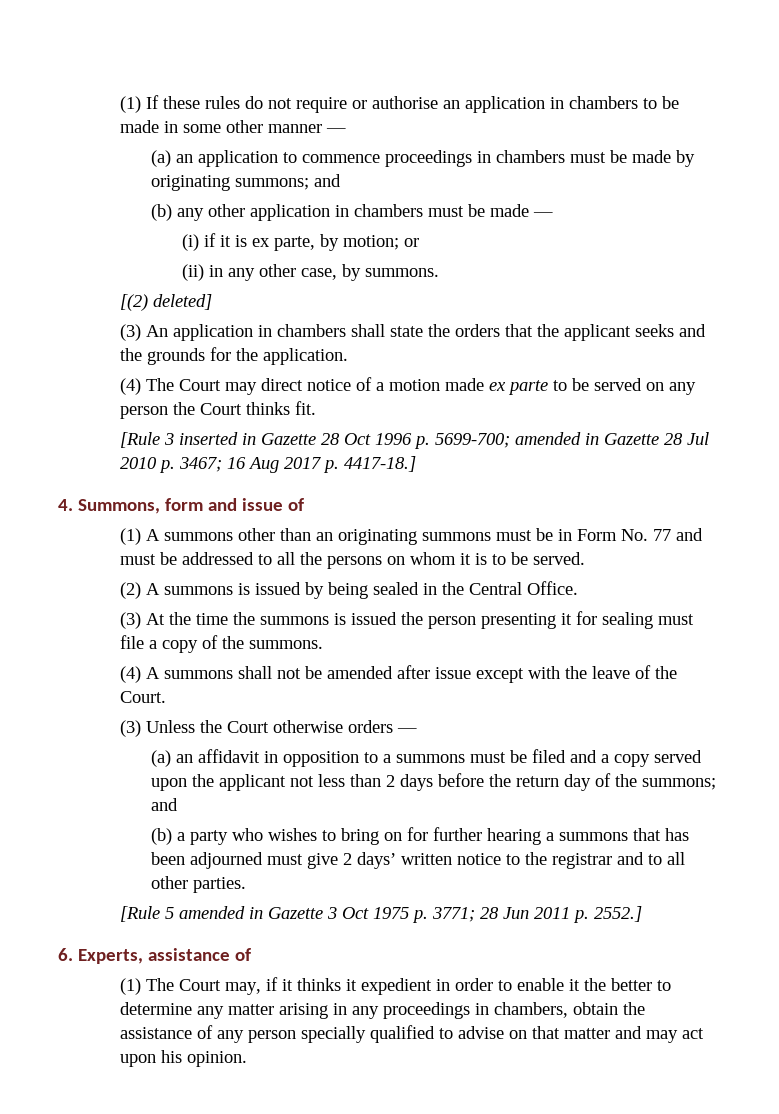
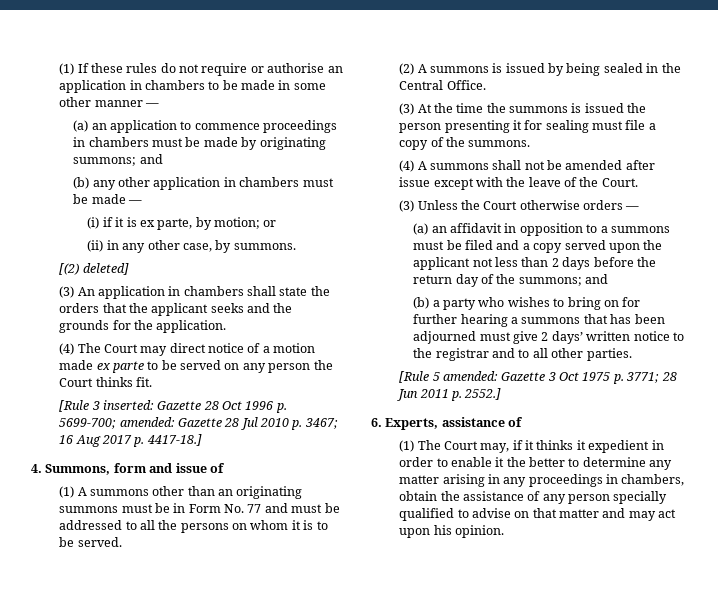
[178,432,256,445] inserted in -> [102,400,154,410] inserted:
[514,432,599,445] amended in -> [119,417,175,427] amended:
[178,906,263,919] amended in -> [442,371,498,381] amended:

